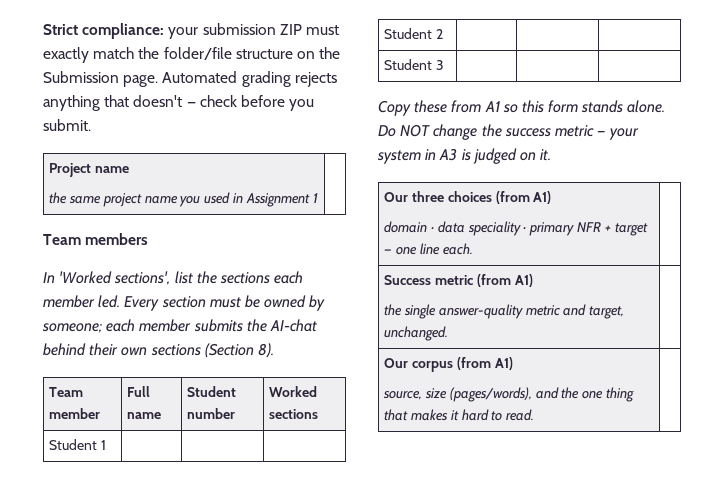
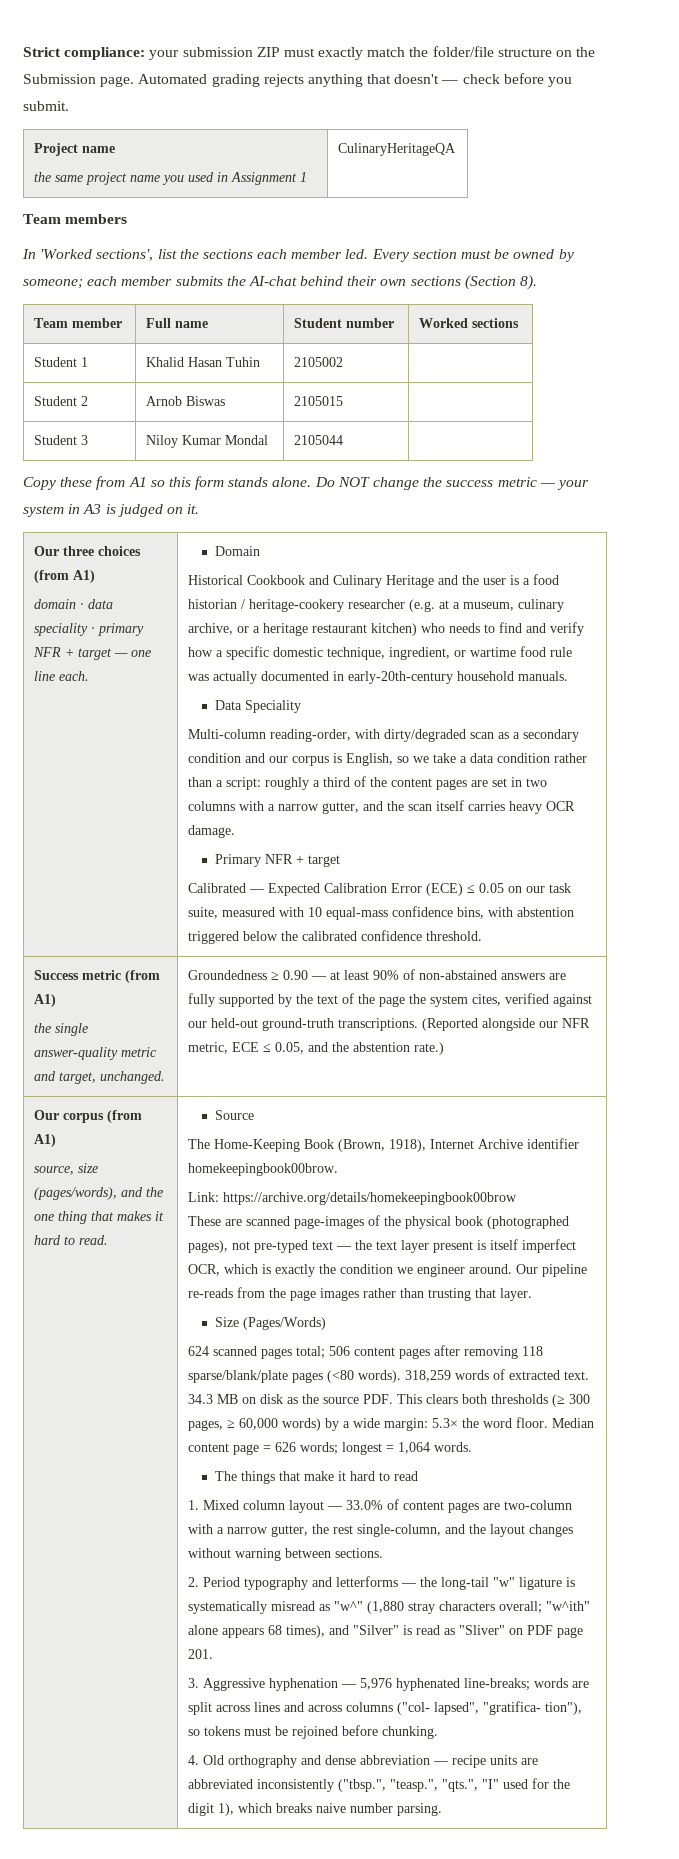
(318, 198) none -> [338,143,457,156] CulinaryHeritageQA
(107, 445) | -> [146,357,261,367] [294,357,344,367] Khalid Hasan Tuhin | 2105002
(444, 34) | -> [146,396,226,406] [294,396,344,406] Arnob Biswas | 2105015
(445, 65) | -> [146,435,269,448] [294,435,344,445] Niloy Kumar Mondal | 2105044
(473, 249) none -> [214,546,260,556] [188,574,560,588] [188,599,565,612] [188,622,585,636] [188,646,573,660] [188,671,569,684] [214,700,301,713] [188,729,580,742] [188,753,588,766] [188,776,548,790] [188,800,576,814] [188,825,236,838] [214,854,340,867] [188,883,572,896] [188,906,575,920] [188,930,483,944] Domain // Historical Cookbook and Culinary Heritage and the user is a food historian / heritage-cookery researcher (e.g. at a museum, culinary archive, or a heritage restaurant kitchen) who needs to find and verify how a specific domestic technique, ingredient, or wartime food rule was actually documented in early-20th-century household manuals. // Data Speciality // Multi-column reading-order, with dirty/degraded scan as a secondary condition and our corpus is English, so we take a data condition rather than a script: roughly a third of the content pages are set in two columns with a narrow gutter, and the scan itself carries heavy OCR damage. // Primary NFR + target // Calibrated — Expected Calibration Error (ECE) ≤ 0.05 on our task suite, measured with 10 equal-mass confidence bins, with abstention triggered below the calibrated confidence threshold.
(449, 333) none -> [188,969,567,980] [188,993,593,1007] [188,1018,591,1031] [188,1042,445,1055] Groundedness ≥ 0.90 — at least 90% of non-abstained answers are fully supported by the text of the page the system cites, verified against our held-out ground-truth transcriptions. (Reported alongside our NFR metric, ECE ≤ 0.05, and the abstention rate.)
(535, 415) none -> [214,1110,254,1120] [188,1138,580,1152] [188,1163,339,1176] [188,1192,518,1205] [188,1215,570,1229] [188,1239,577,1253] [188,1264,588,1277] [188,1287,533,1301] [214,1317,326,1330] [188,1345,544,1359] [188,1369,590,1383] [188,1394,591,1407] [188,1417,595,1431] [188,1442,473,1455] [214,1471,418,1484] [188,1499,573,1513] [188,1524,574,1537] [188,1548,384,1561] [188,1576,576,1590] [188,1601,591,1614] [188,1625,584,1638] [188,1649,214,1659] [188,1678,590,1691] [188,1701,583,1715] [188,1725,439,1739] [188,1755,539,1768] [188,1778,571,1792] [188,1803,443,1816] Source // The Home-Keeping Book (Brown, 1918), Internet Archive identifier homekeepingbook00brow. // Link: https://archive.org/details/homekeepingbook00brow // These are scanned page-images of the physical book (photographed pages), not pre-typed text — the text layer present is itself imperfect OCR, which is exactly the condition we engineer around. Our pipeline re-reads from the page images rather than trusting that layer. // Size (Pages/Words) // 624 scanned pages total; 506 content pages after removing 118 sparse/blank/plate pages (<80 words). 318,259 words of extracted text. 34.3 MB on disk as the source PDF. This clears both thresholds (≥ 300 pages, ≥ 60,000 words) by a wide margin: 5.3× the word floor. Median content page = 626 words; longest = 1,064 words. // The things that make it hard to read // 1. Mixed column layout — 33.0% of content pages are two-column with a narrow gutter, the rest single-column, and the layout changes without warning between sections. // 2. Period typography and letterforms — the long-tail "w" ligature is systematically misread as "w^" (1,880 stray characters overall; "w^ith" alone appears 68 times), and "Silver" is read as "Sliver" on PDF page 201. // 3. Aggressive hyphenation — 5,976 hyphenated line-breaks; words are split across lines and across columns ("col- lapsed", "gratifica- tion"), so tokens must be rejoined before chunking. // 4. Old orthography and dense abbreviation — recipe units are abbreviated inconsistently ("tbsp.", "teasp.", "qts.", "I" used for the digit 1), which breaks naive number parsing.

